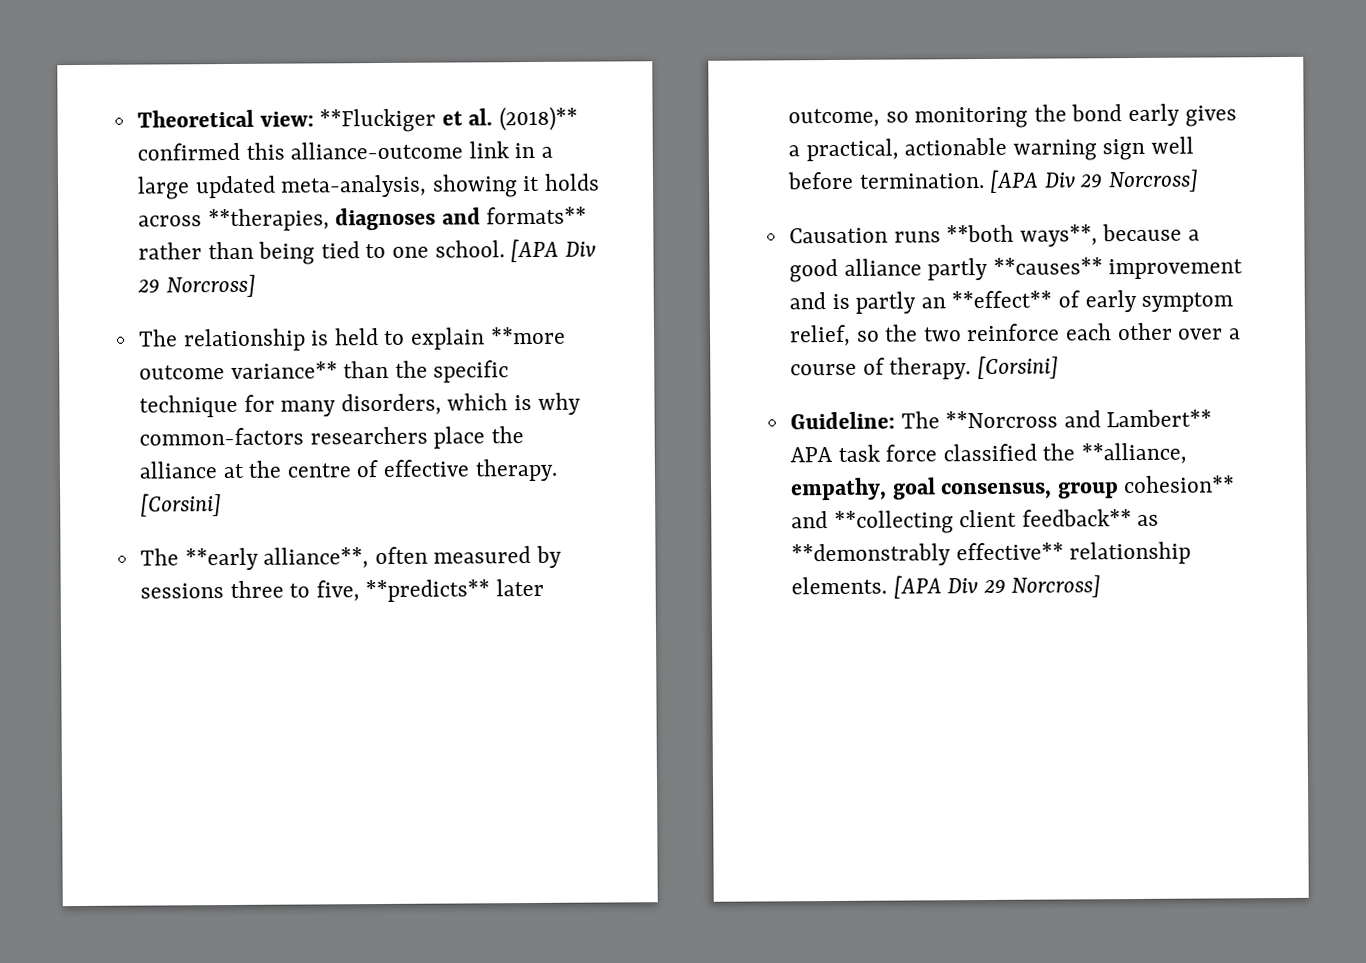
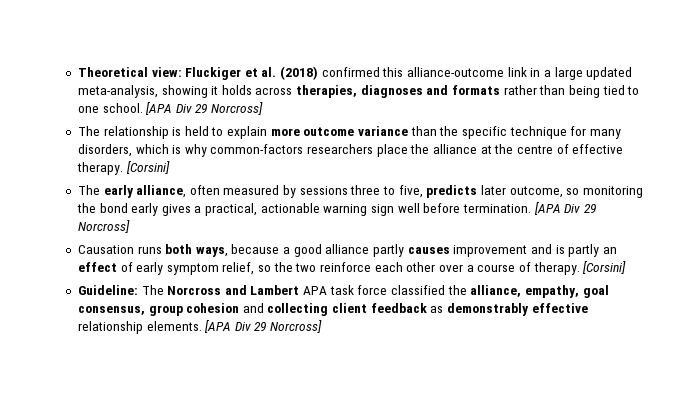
[319,108,437,133] **Fluckiger -> [185,67,242,80] Fluckiger
[499,106,579,132] (2018)** -> [280,66,319,80] (2018)
[207,208,330,232] **therapies, -> [296,85,358,98] therapies,
[486,206,588,225] formats** -> [452,85,501,95] formats
[489,326,566,345] [138,361,338,380] **more outcome variance** -> [270,126,409,136] more outcome variance
[184,547,370,571] **early alliance**, -> [103,185,187,198] early alliance,
[365,579,491,603] **predicts** -> [426,185,478,198] predicts
[946,224,1098,247] **both ways**, -> [165,244,228,257] both ways,
[992,257,1103,275] **causes** -> [407,247,450,254] causes
[951,290,1053,309] **effect** -> [77,262,117,272] effect
[945,409,1213,429] **Norcross and Lambert** -> [167,285,300,295] Norcross and Lambert
[1081,442,1188,465] **alliance, -> [470,285,522,297] alliance,
[1123,475,1236,494] [790,509,1160,535] [790,542,1064,567] cohesion** and **collecting client feedback** as **demonstrably effective** -> [186,303,588,316] cohesion and collecting client feedback as demonstrably effective

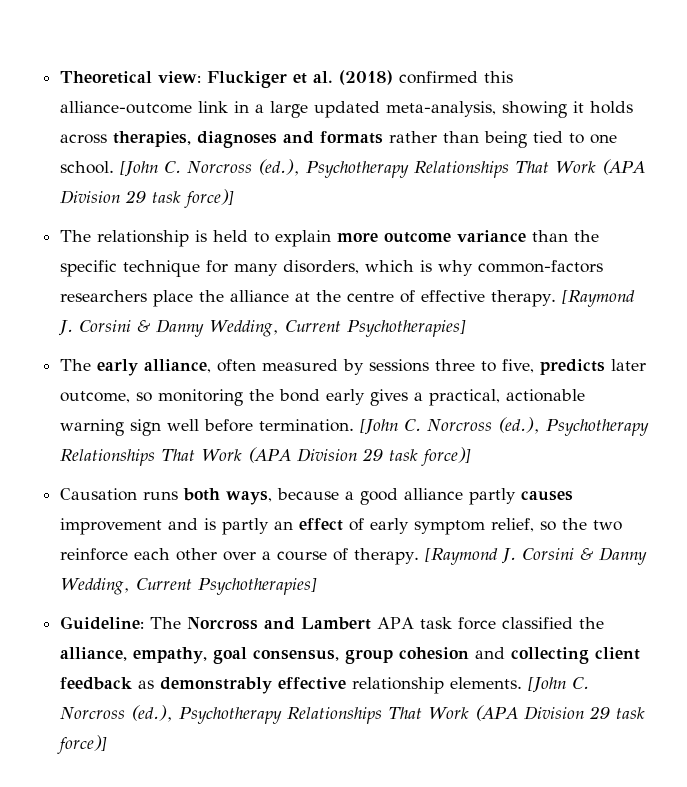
[145,102,264,115] [APA Div 29 Norcross] -> [120,159,646,178] [60,189,235,208] [John C. Norcross (ed.), Psychotherapy Relationships That Work (APA Division 29 task force)]
[125,161,170,174] [Corsini] -> [562,289,636,307] [58,319,467,337] [Raymond J. Corsini & Danny Wedding, Current Psychotherapies]
[533,202,596,215] [77,220,130,233] [APA Div 29 Norcross] -> [360,417,650,436] [60,447,472,466] [John C. Norcross (ed.), Psychotherapy Relationships That Work (APA Division 29 task force)]
[582,261,627,274] [Corsini] -> [425,547,648,565] [60,577,318,595] [Raymond J. Corsini & Danny Wedding, Current Psychotherapies]
[204,320,323,333] [APA Div 29 Norcross] -> [528,676,590,693] [60,705,646,724] [57,735,108,754] [John C. Norcross (ed.), Psychotherapy Relationships That Work (APA Division 29 task force)]

